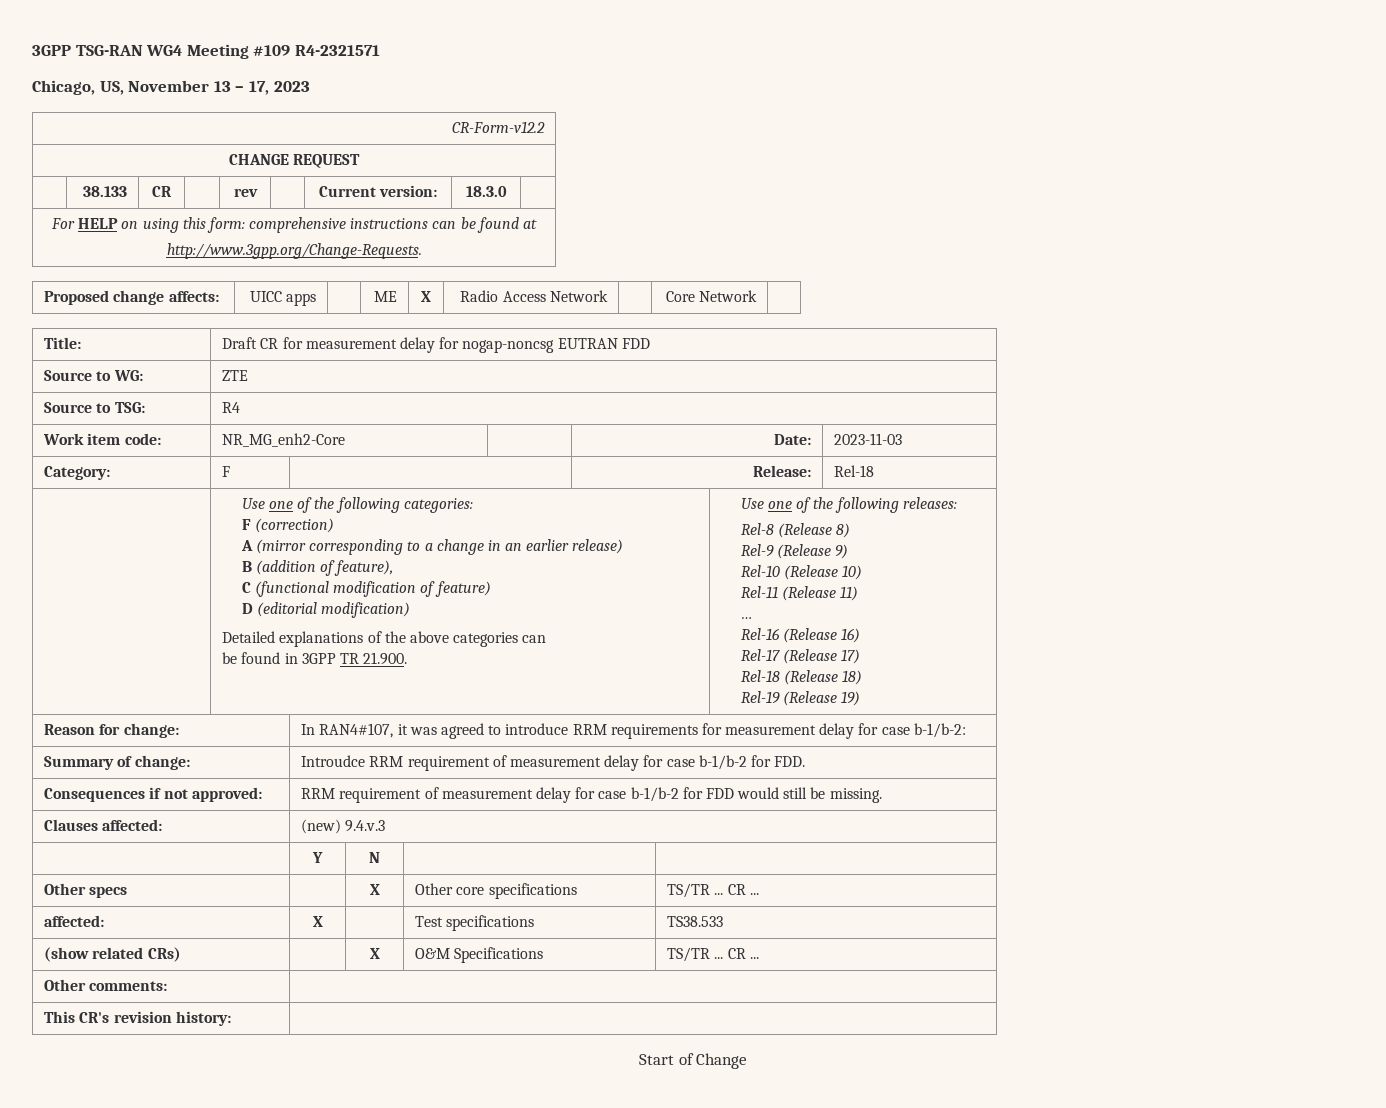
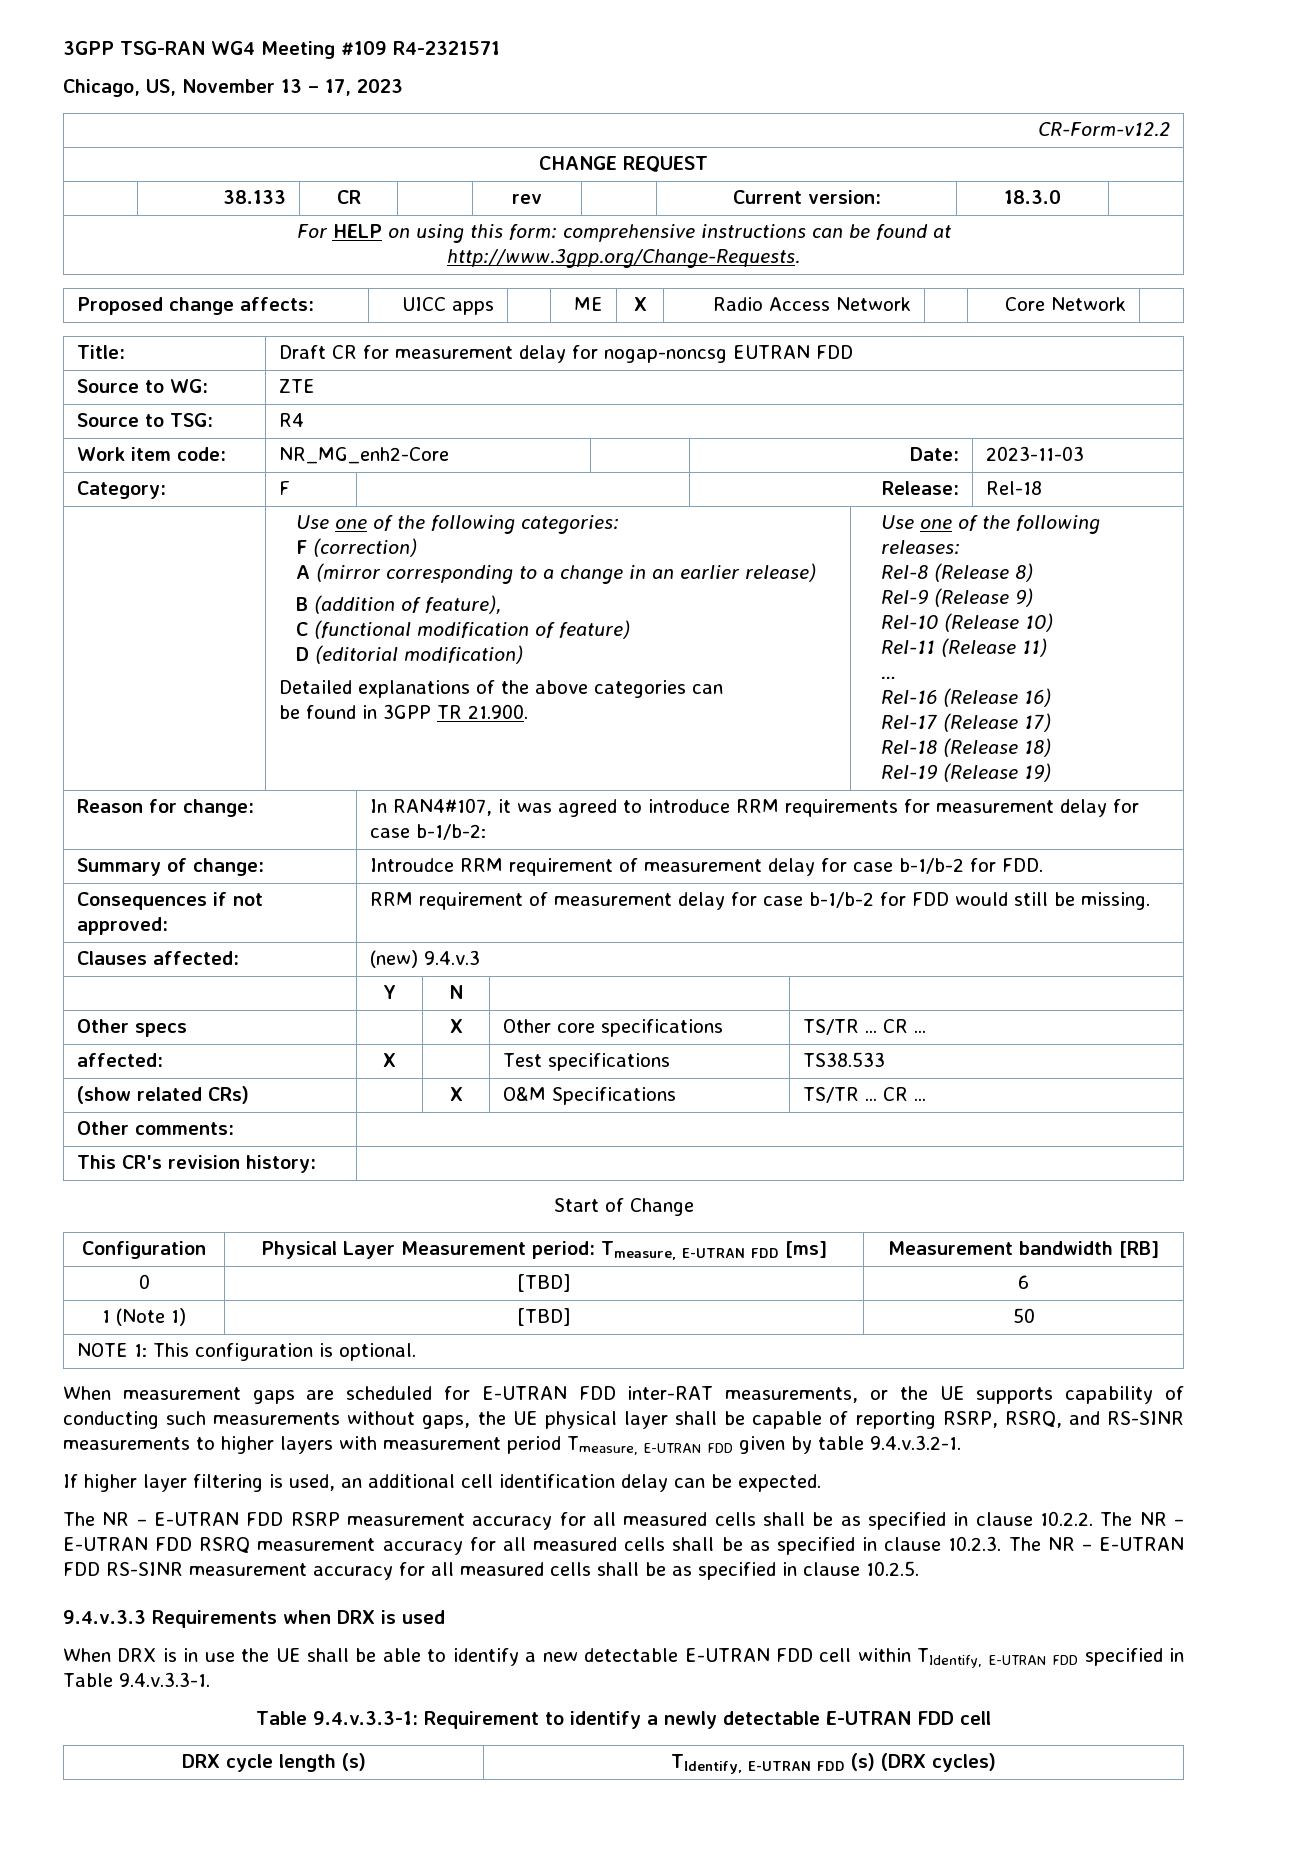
(748, 1061) none -> [82,1241,206,1259] [261,1241,827,1260] [888,1241,1159,1258] [138,1274,150,1289] [517,1274,571,1292] [1018,1275,1029,1289] [102,1308,186,1326] [517,1308,571,1326] [1012,1308,1035,1323] [76,1343,416,1361] [63,1386,1185,1404] [63,1411,1184,1429] [63,1435,961,1455] [63,1474,821,1492] [63,1511,1185,1530] [63,1536,1184,1555] [63,1561,919,1580] [63,1610,445,1628] [63,1648,1184,1668] [63,1672,210,1687] [255,1711,992,1729] [181,1753,366,1772] [671,1753,996,1774] // Configuration | Physical Layer Measurement period: Tmeasure, E-UTRAN FDD [ms] | Measurement bandwidth [RB] // 0 | [TBD] | 6 // 1 (Note 1) | [TBD] | 50 // NOTE 1: This configuration is optional. // When measurement gaps are scheduled for E-UTRAN FDD inter-RAT measurements, or the UE supports capability of conducting such measurements without gaps, the UE physical layer shall be capable of reporting RSRP, RSRQ, and RS-SINR measurements to higher layers with measurement period Tmeasure, E-UTRAN FDD given by table 9.4.v.3.2-1. // If higher layer filtering is used, an additional cell identification delay can be expected. // The NR – E-UTRAN FDD RSRP measurement accuracy for all measured cells shall be as specified in clause 10.2.2. The NR – E-UTRAN FDD RSRQ measurement accuracy for all measured cells shall be as specified in clause 10.2.3. The NR – E-UTRAN FDD RS-SINR measurement accuracy for all measured cells shall be as specified in clause 10.2.5. // 9.4.v.3.3 Requirements when DRX is used // When DRX is in use the UE shall be able to identify a new detectable E-UTRAN FDD cell within TIdentify, E-UTRAN FDD specified in Table 9.4.v.3.3-1. // Table 9.4.v.3.3-1: Requirement to identify a newly detectable E-UTRAN FDD cell // DRX cycle length (s) | TIdentify, E-UTRAN FDD (s) (DRX cycles)

